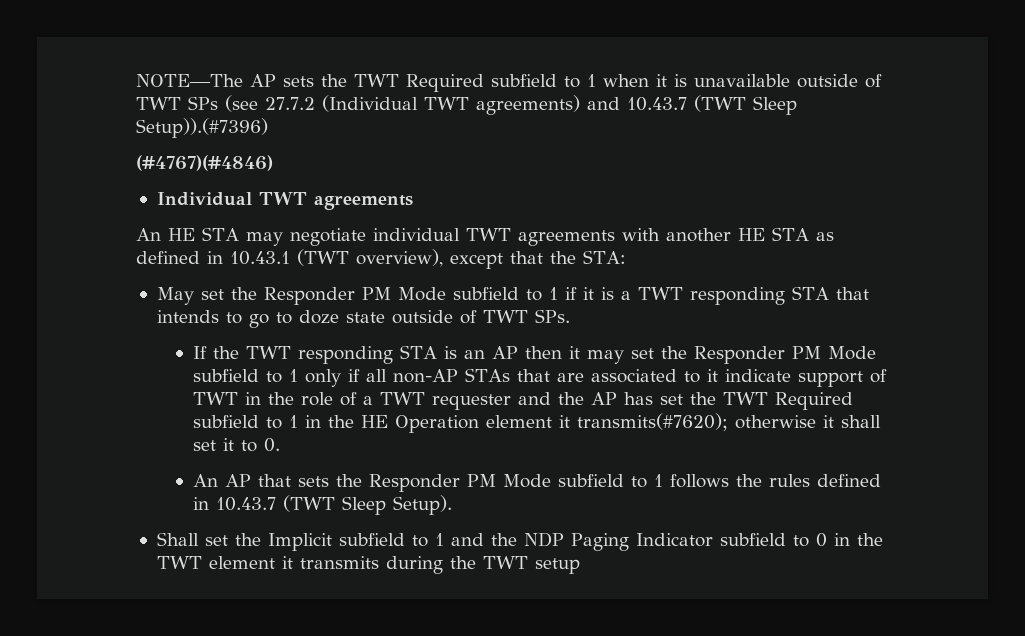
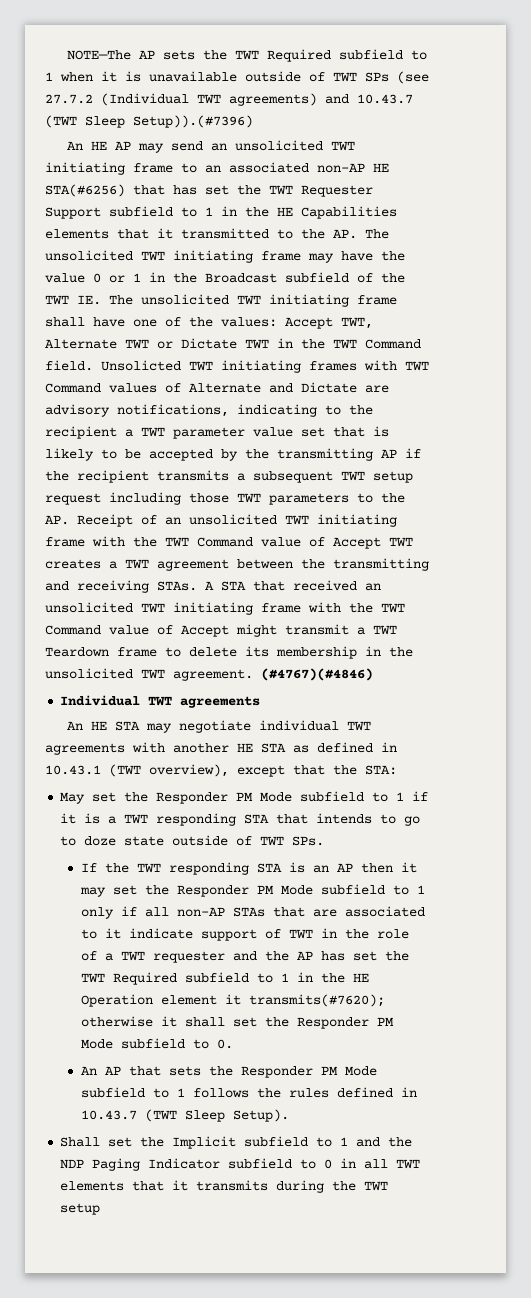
(268, 128) none -> [66,140,355,153] [45,162,389,175] [45,184,373,197] [45,206,397,219] [45,228,389,239] [45,250,405,263] [45,272,405,283] [45,294,397,307] [45,317,373,329] [45,338,421,349] [45,360,429,373] [45,382,389,393] [45,404,373,417] [45,426,389,439] [45,448,421,461] [45,470,413,483] [45,492,405,505] [45,514,397,527] [45,536,413,549] [45,558,429,571] [45,580,381,593] [45,602,405,615] [45,624,397,637] [45,646,413,659] [45,668,253,681] An HE AP may send an unsolicited TWT initiating frame to an associated non-AP HE STA(#6256) that has set the TWT Requester Support subfield to 1 in the HE Capabilities elements that it transmitted to the AP. The unsolicited TWT initiating frame may have the value 0 or 1 in the Broadcast subfield of the TWT IE. The unsolicited TWT initiating frame shall have one of the values: Accept TWT, Alternate TWT or Dictate TWT in the TWT Command field. Unsolicted TWT initiating frames with TWT Command values of Alternate and Dictate are advisory notifications, indicating to the recipient a TWT parameter value set that is likely to be accepted by the transmitting AP if the recipient transmits a subsequent TWT setup request including those TWT parameters to the AP. Receipt of an unsolicited TWT initiating frame with the TWT Command value of Accept TWT creates a TWT agreement between the transmitting and receiving STAs. A STA that received an unsolicited TWT initiating frame with the TWT Command value of Accept might transmit a TWT Teardown frame to delete its membership in the unsolicited TWT agreement.
[222,438,234,451] it -> [264,1017,394,1029] [80,1038,185,1049] the Responder PM Mode subfield
[856,533,883,546] [156,556,275,569] the TWT element -> [364,1159,421,1169] [60,1181,165,1191] all TWT elements that

